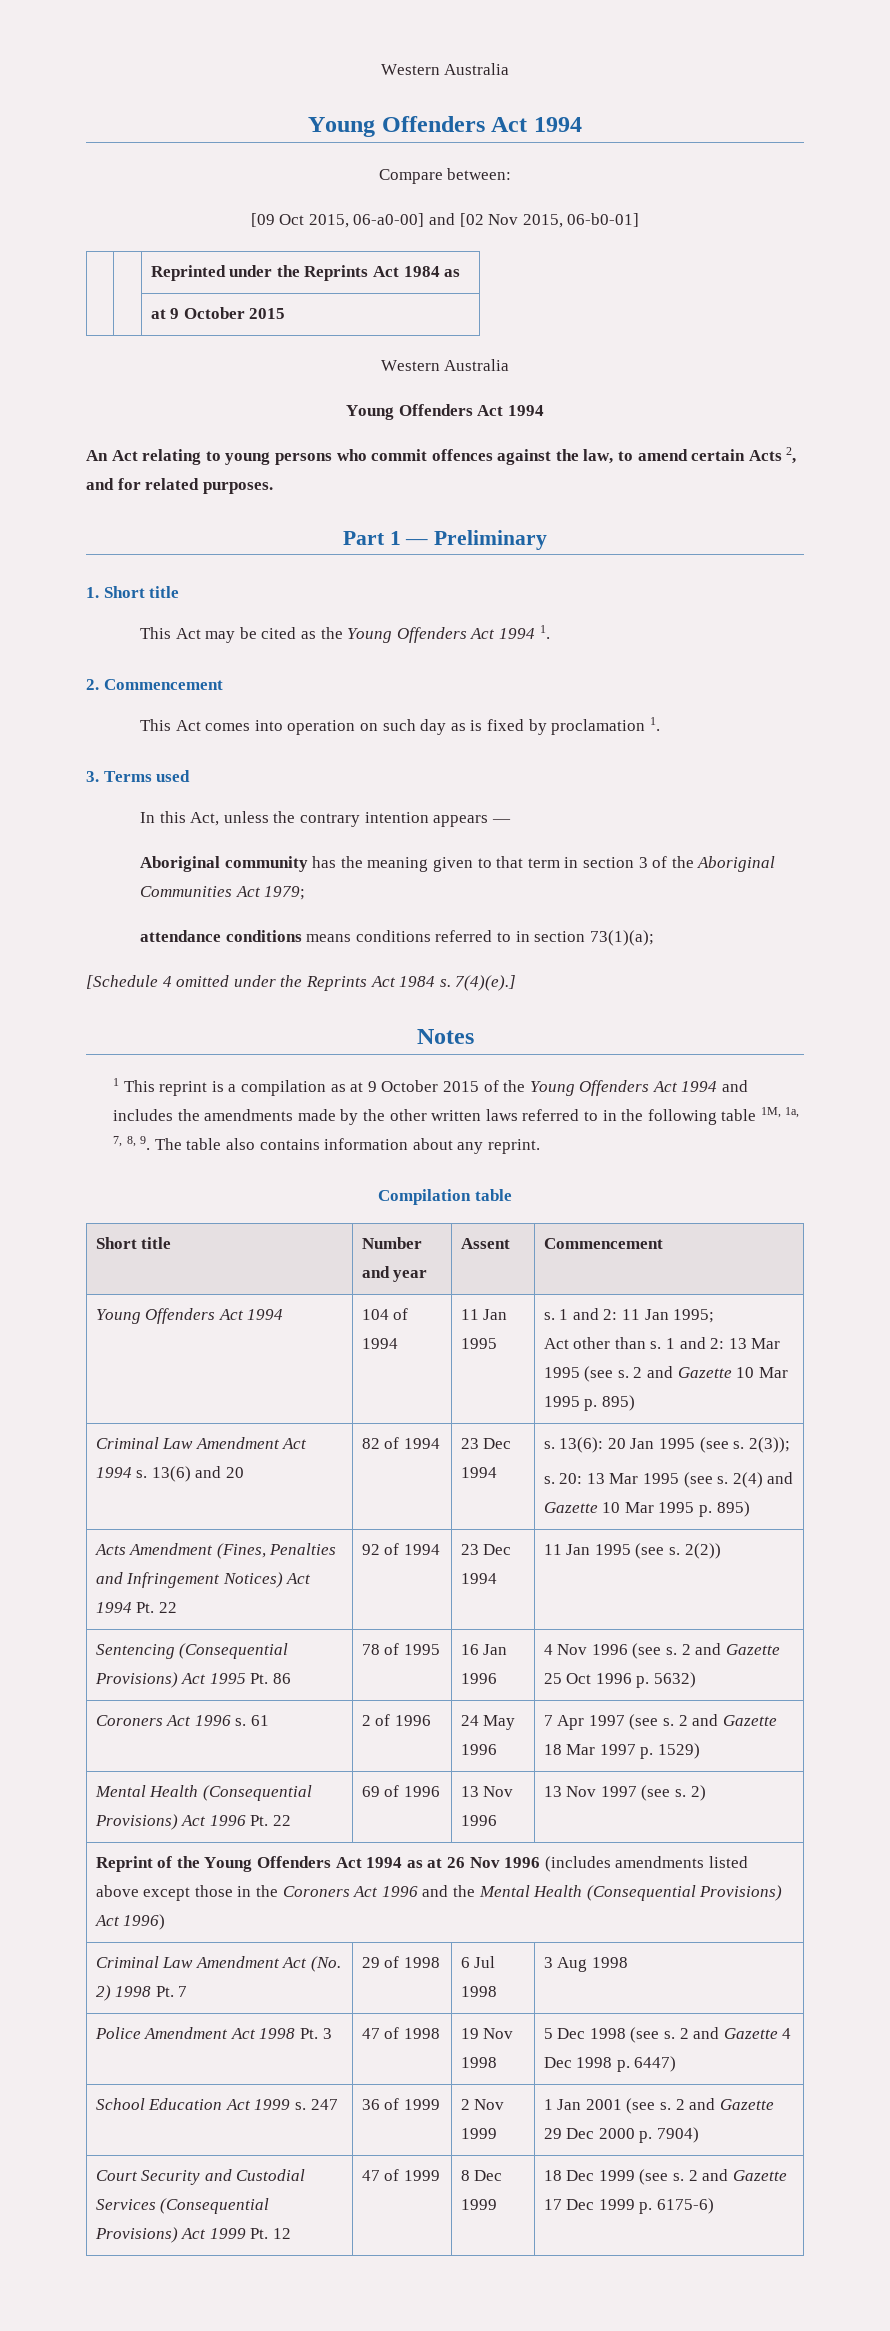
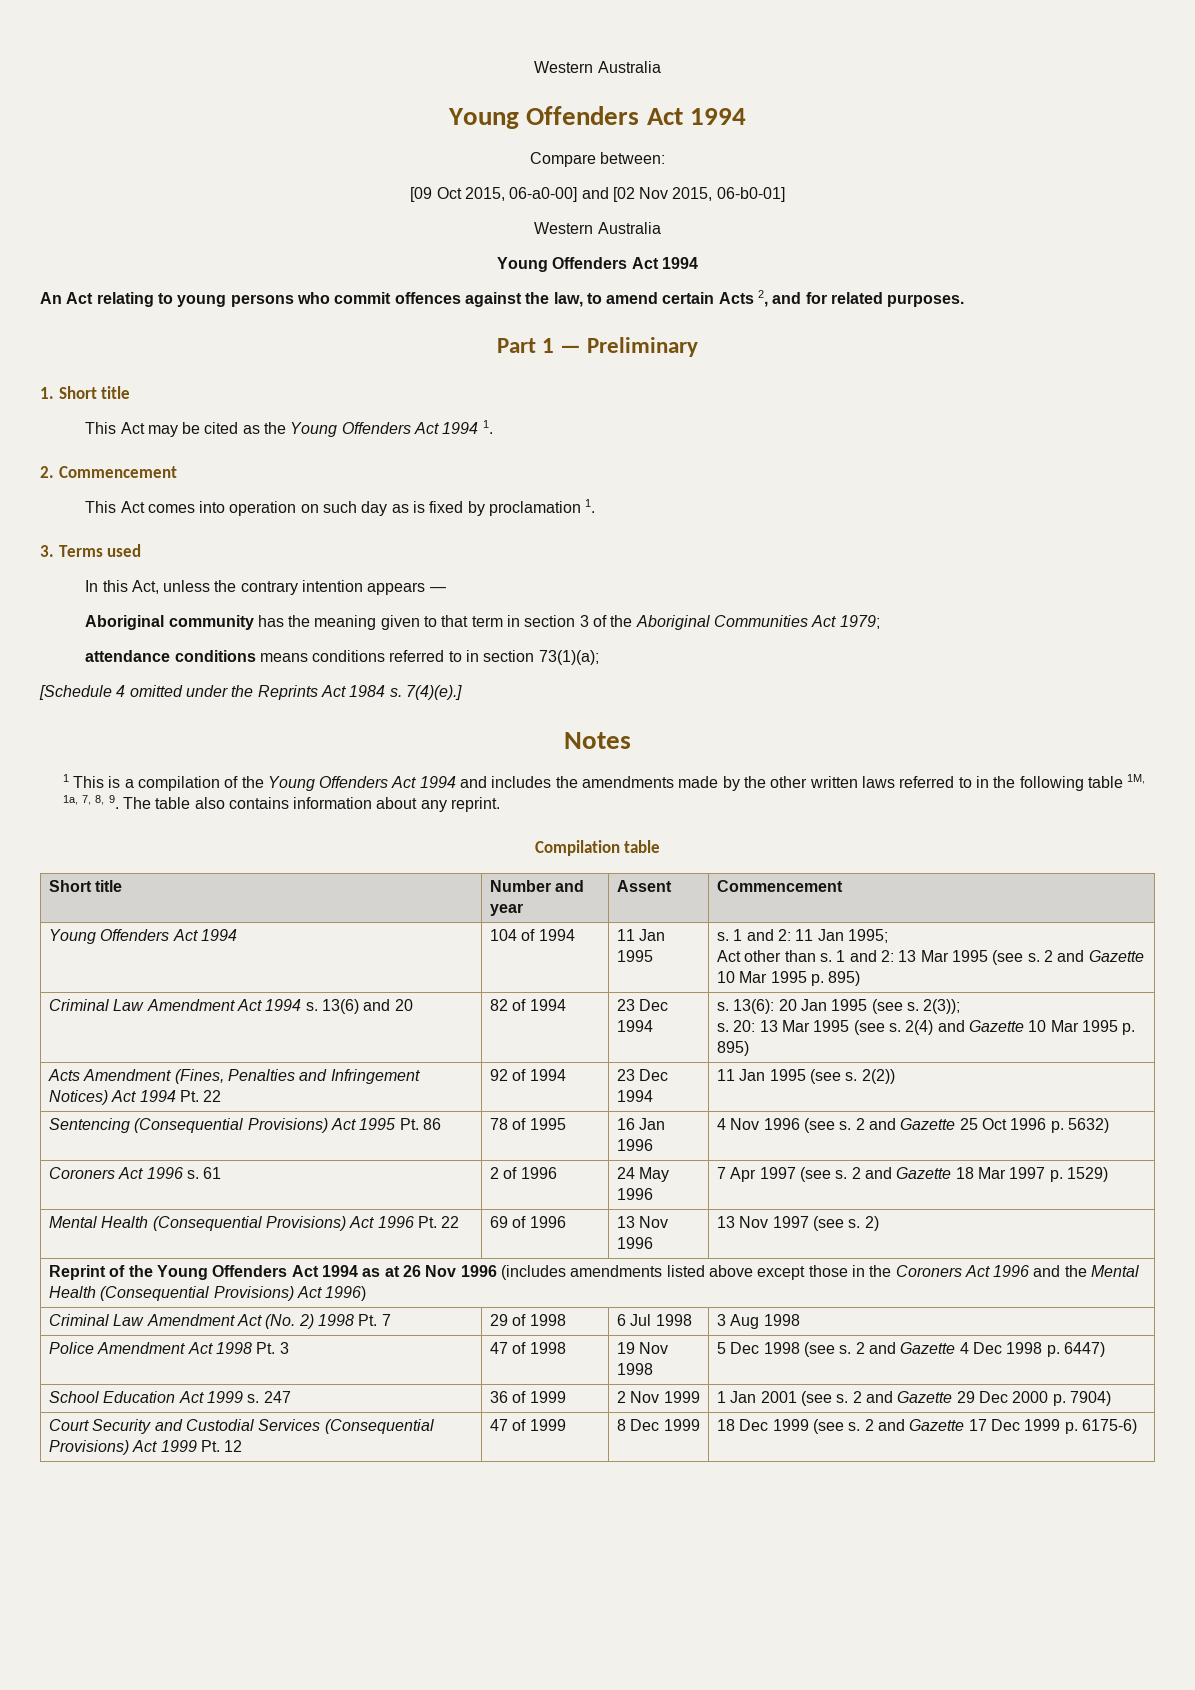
[150,265,461,281] [150,307,286,319] // | | Reprinted under the Reprints Act 1984 as // | | at 9 October 2015 -> (785, 194) none
[159,1081,208,1096] reprint -> (104, 782) none
[330,1080,479,1092] as at 9 October 2015 -> (220, 783) none

